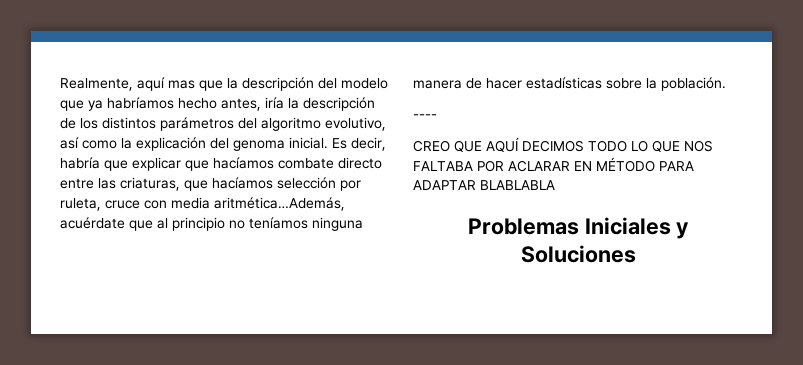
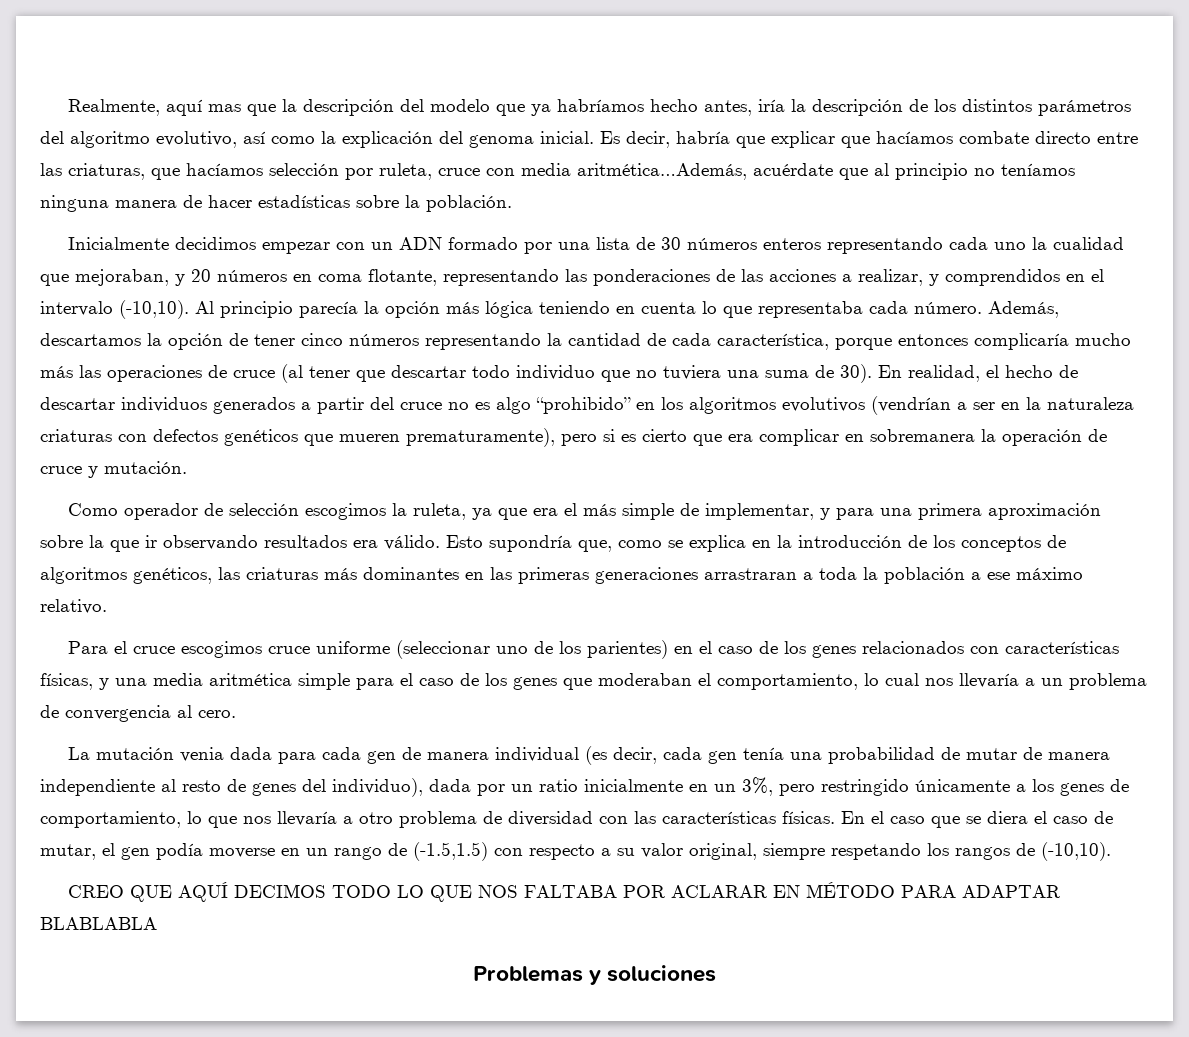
[413,114,437,119] ---- -> [67,237,1124,254] [40,269,1104,286] [40,300,1059,319] [40,333,1131,350] [40,364,1078,383] [40,396,1134,415] [40,428,1107,447] [40,461,187,478] [67,503,1101,520] [40,535,1066,552] [40,567,1083,584] [40,599,107,614] [67,640,1119,659] [40,673,1147,690] [40,705,236,722] [67,746,1110,765] [40,777,1129,797] [40,811,1113,828] [40,842,1111,861] Inicialmente decidimos empezar con un ADN formado por una lista de 30 números enteros representando cada uno la cualidad que mejoraban, y 20 números en coma flotante, representando las ponderaciones de las acciones a realizar, y comprendidos en el intervalo (-10,10). Al principio parecía la opción más lógica teniendo en cuenta lo que representaba cada número. Además, descartamos la opción de tener cinco números representando la cantidad de cada característica, porque entonces complicaría mucho más las operaciones de cruce (al tener que descartar todo individuo que no tuviera una suma de 30). En realidad, el hecho de descartar individuos generados a partir del cruce no es algo “prohibido” en los algoritmos evolutivos (vendrían a ser en la naturaleza criaturas con defectos genéticos que mueren prematuramente), pero si es cierto que era complicar en sobremanera la operación de cruce y mutación. // Como operador de selección escogimos la ruleta, ya que era el más simple de implementar, y para una primera aproximación sobre la que ir observando resultados era válido. Esto supondría que, como se explica en la introducción de los conceptos de algoritmos genéticos, las criaturas más dominantes en las primeras generaciones arrastraran a toda la población a ese máximo relativo. // Para el cruce escogimos cruce uniforme (seleccionar uno de los parientes) en el caso de los genes relacionados con características físicas, y una media aritmética simple para el caso de los genes que moderaban el comportamiento, lo cual nos llevaría a un problema de convergencia al cero. // La mutación venia dada para cada gen de manera individual (es decir, cada gen tenía una probabilidad de mutar de manera independiente al resto de genes del individuo), dada por un ratio inicialmente en un 3%, pero restringido únicamente a los genes de comportamiento, lo que nos llevaría a otro problema de diversidad con las características físicas. En el caso que se diera el caso de mutar, el gen podía moverse en un rango de (-1.5,1.5) con respecto a su valor original, siempre respetando los rangos de (-10,10).
[584,217,690,239] [520,245,636,263] Iniciales y Soluciones -> [589,965,717,985] y soluciones

